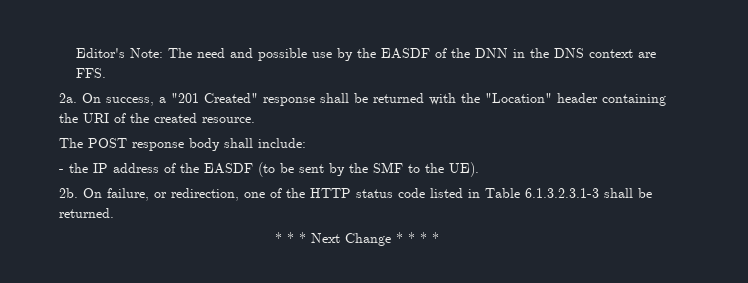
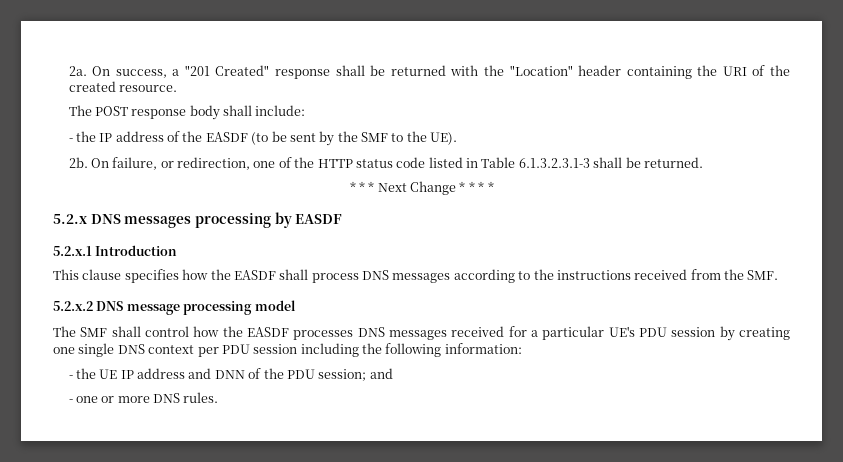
[76,48,657,61] [76,68,107,78] Editor's Note: The need and possible use by the EASDF of the DNN in the DNS context are FFS. // -> (68, 71) none
(439, 237) none -> [53,212,343,228] [53,245,178,256] [53,269,779,283] [53,300,296,315] [53,326,791,341] [53,343,522,357] [68,368,393,381] [68,392,219,403] // 5.2.x DNS messages processing by EASDF // 5.2.x.1 Introduction // This clause specifies how the EASDF shall process DNS messages according to the instructions received from the SMF. // 5.2.x.2 DNS message processing model // The SMF shall control how the EASDF processes DNS messages received for a particular UE's PDU session by creating one single DNS context per PDU session including the following information: // - the UE IP address and DNN of the PDU session; and // - one or more DNS rules.

